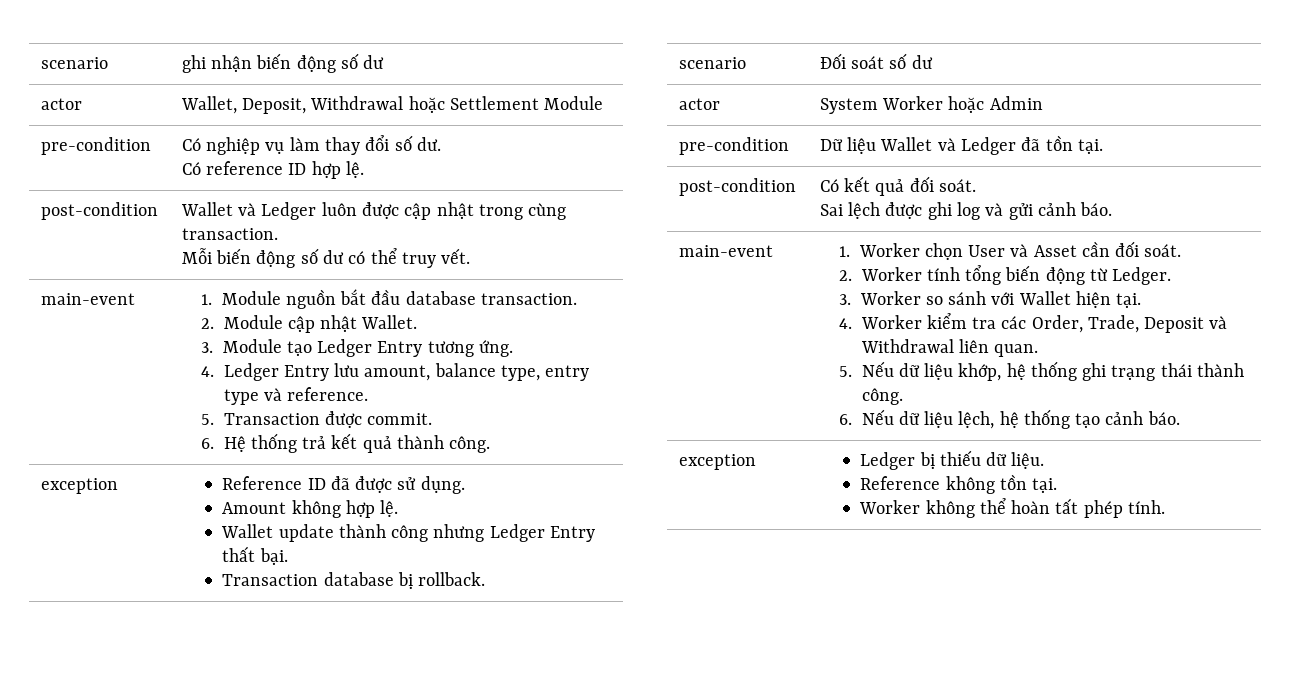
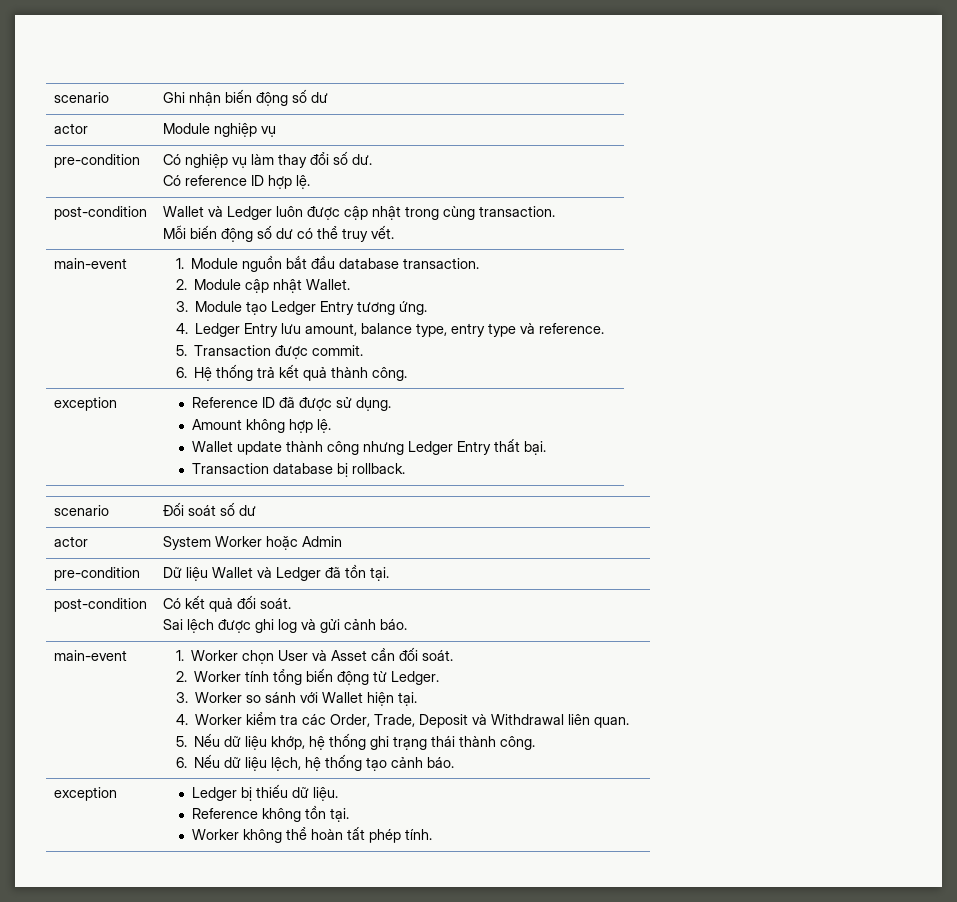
[40,57,108,69] [181,55,206,73] scenario | ghi -> [53,92,109,103] [162,92,185,103] scenario | Ghi
[180,96,604,114] Wallet, Deposit, Withdrawal hoặc Settlement Module -> [162,123,276,137] Module nghiệp vụ

